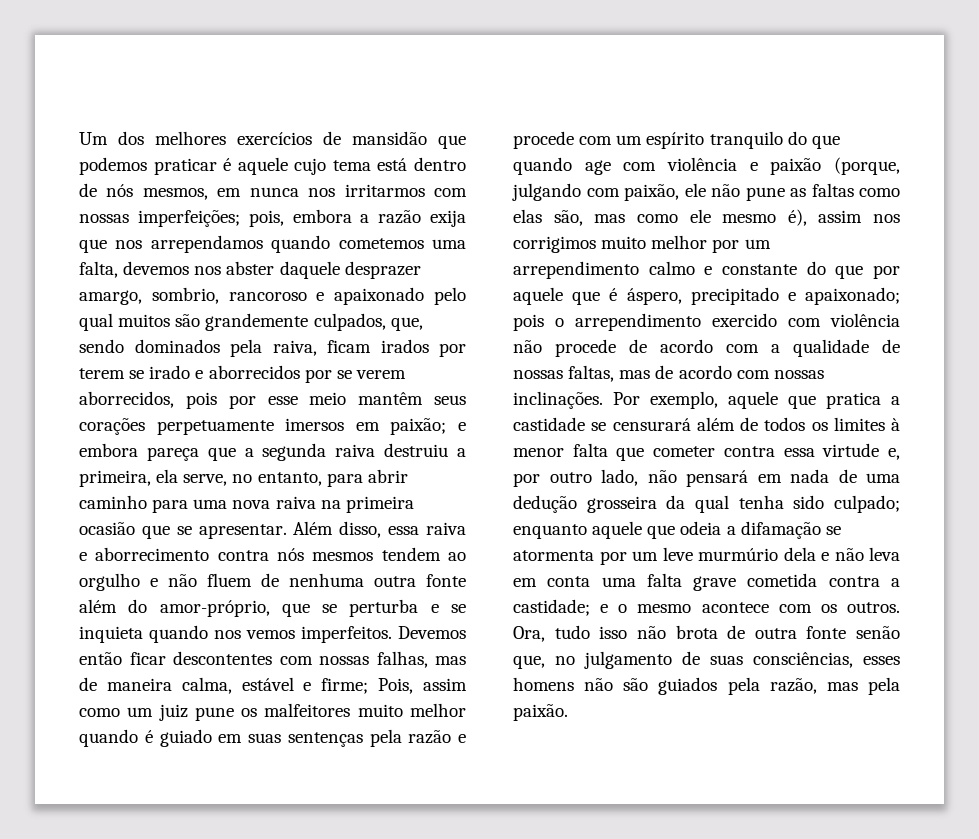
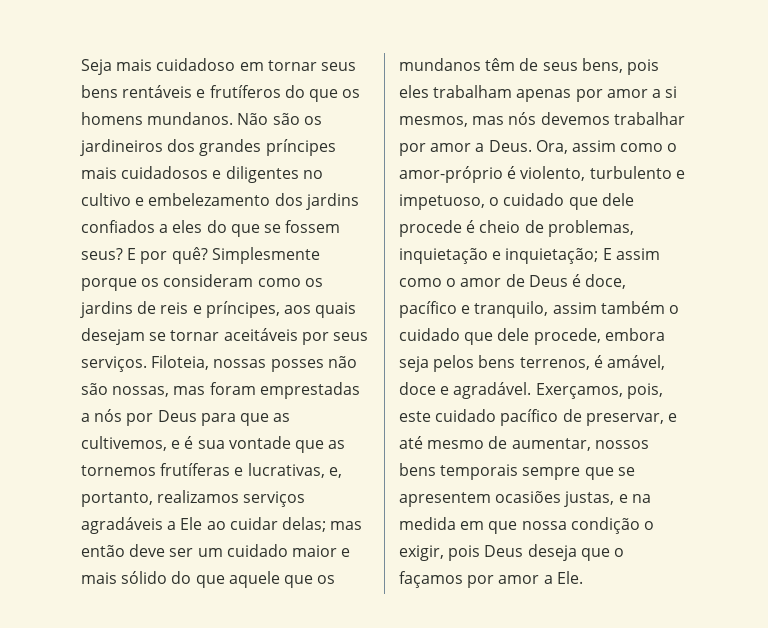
[79,131,466,149] [79,157,466,175] [79,183,467,200] [79,209,466,227] [79,235,466,253] [79,261,421,279] [79,287,467,305] [79,313,423,331] [79,339,466,357] [79,365,406,383] [79,391,466,409] [79,418,467,435] [79,443,466,461] [79,469,408,487] [79,495,414,513] [79,521,466,539] [79,547,466,561] [79,573,466,591] [79,599,466,617] [79,625,466,643] [79,651,466,668] [79,677,467,694] [79,703,466,721] [79,729,466,747] [513,131,840,149] [513,157,900,175] [512,183,900,201] [513,209,900,226] [513,235,771,253] [513,261,900,279] [513,287,900,305] [513,313,900,331] [513,339,900,357] [513,365,824,382] [513,391,900,409] [513,417,900,431] [513,443,900,461] [513,469,900,487] [513,495,901,513] [513,521,841,539] [513,547,900,565] [513,573,900,591] [513,599,900,616] [513,625,900,642] [513,651,900,669] [513,677,900,695] [513,704,568,721] Um dos melhores exercícios de mansidão que podemos praticar é aquele cujo tema está dentro de nós mesmos, em nunca nos irritarmos com nossas imperfeições; pois, embora a razão exija que nos arrependamos quando cometemos uma falta, devemos nos abster daquele desprazer amargo, sombrio, rancoroso e apaixonado pelo qual muitos são grandemente culpados, que, sendo dominados pela raiva, ficam irados por terem se irado e aborrecidos por se verem aborrecidos, pois por esse meio mantêm seus corações perpetuamente imersos em paixão; e embora pareça que a segunda raiva destruiu a primeira, ela serve, no entanto, para abrir caminho para uma nova raiva na primeira ocasião que se apresentar. Além disso, essa raiva e aborrecimento contra nós mesmos tendem ao orgulho e não fluem de nenhuma outra fonte além do amor-próprio, que se perturba e se inquieta quando nos vemos imperfeitos. Devemos então ficar descontentes com nossas falhas, mas de maneira calma, estável e firme; Pois, assim como um juiz pune os malfeitores muito melhor quando é guiado em suas sentenças pela razão e procede com um espírito tranquilo do que quando age com violência e paixão (porque, julgando com paixão, ele não pune as faltas como elas são, mas como ele mesmo é), assim nos corrigimos muito melhor por um arrependimento calmo e constante do que por aquele que é áspero, precipitado e apaixonado; pois o arrependimento exercido com violência não procede de acordo com a qualidade de nossas faltas, mas de acordo com nossas inclinações. Por exemplo, aquele que pratica a castidade se censurará além de todos os limites à menor falta que cometer contra essa virtude e, por outro lado, não pensará em nada de uma dedução grosseira da qual tenha sido culpado; enquanto aquele que odeia a difamação se atormenta por um leve murmúrio dela e não leva em conta uma falta grave cometida contra a castidade; e o mesmo acontece com os outros. Ora, tudo isso não brota de outra fonte senão que, no julgamento de suas consciências, esses homens não são guiados pela razão, mas pela paixão. -> [81,58,356,75] [81,85,361,102] [81,112,322,125] [80,139,336,156] [81,166,323,183] [81,193,359,210] [81,220,341,237] [81,247,320,264] [81,274,323,291] [80,301,357,318] [81,328,368,345] [81,355,357,372] [81,382,360,399] [81,409,291,426] [81,436,346,453] [81,463,342,478] [81,490,306,507] [81,517,363,534] [81,544,351,557] [81,571,336,588] [399,58,659,75] [399,85,678,102] [399,112,685,127] [399,140,678,156] [399,166,685,183] [399,193,634,210] [399,220,634,237] [399,248,660,264] [399,274,627,289] [399,301,679,318] [399,328,665,345] [399,355,665,372] [399,382,663,399] [399,409,677,426] [399,436,649,451] [399,463,635,480] [399,491,651,507] [399,517,654,534] [399,544,624,561] [399,571,583,588] Seja mais cuidadoso em tornar seus bens rentáveis e frutíferos do que os homens mundanos. Não são os jardineiros dos grandes príncipes mais cuidadosos e diligentes no cultivo e embelezamento dos jardins confiados a eles do que se fossem seus? E por quê? Simplesmente porque os consideram como os jardins de reis e príncipes, aos quais desejam se tornar aceitáveis por seus serviços. Filoteia, nossas posses não são nossas, mas foram emprestadas a nós por Deus para que as cultivemos, e é sua vontade que as tornemos frutíferas e lucrativas, e, portanto, realizamos serviços agradáveis a Ele ao cuidar delas; mas então deve ser um cuidado maior e mais sólido do que aquele que os mundanos têm de seus bens, pois eles trabalham apenas por amor a si mesmos, mas nós devemos trabalhar por amor a Deus. Ora, assim como o amor-próprio é violento, turbulento e impetuoso, o cuidado que dele procede é cheio de problemas, inquietação e inquietação; E assim como o amor de Deus é doce, pacífico e tranquilo, assim também o cuidado que dele procede, embora seja pelos bens terrenos, é amável, doce e agradável. Exerçamos, pois, este cuidado pacífico de preservar, e até mesmo de aumentar, nossos bens temporais sempre que se apresentem ocasiões justas, e na medida em que nossa condição o exigir, pois Deus deseja que o façamos por amor a Ele.

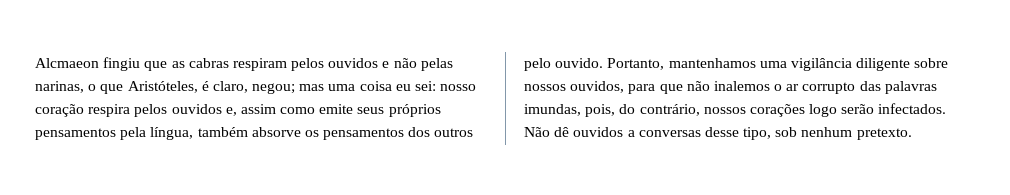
[81,58,356,75] [81,85,361,102] [81,112,322,125] [80,139,336,156] [81,166,323,183] [81,193,359,210] [81,220,341,237] [81,247,320,264] [81,274,323,291] [80,301,357,318] [81,328,368,345] [81,355,357,372] [81,382,360,399] [81,409,291,426] [81,436,346,453] [81,463,342,478] [81,490,306,507] [81,517,363,534] [81,544,351,557] [81,571,336,588] [399,58,659,75] [399,85,678,102] [399,112,685,127] [399,140,678,156] [399,166,685,183] [399,193,634,210] [399,220,634,237] [399,248,660,264] [399,274,627,289] [399,301,679,318] [399,328,665,345] [399,355,665,372] [399,382,663,399] [399,409,677,426] [399,436,649,451] [399,463,635,480] [399,491,651,507] [399,517,654,534] [399,544,624,561] [399,571,583,588] Seja mais cuidadoso em tornar seus bens rentáveis e frutíferos do que os homens mundanos. Não são os jardineiros dos grandes príncipes mais cuidadosos e diligentes no cultivo e embelezamento dos jardins confiados a eles do que se fossem seus? E por quê? Simplesmente porque os consideram como os jardins de reis e príncipes, aos quais desejam se tornar aceitáveis por seus serviços. Filoteia, nossas posses não são nossas, mas foram emprestadas a nós por Deus para que as cultivemos, e é sua vontade que as tornemos frutíferas e lucrativas, e, portanto, realizamos serviços agradáveis a Ele ao cuidar delas; mas então deve ser um cuidado maior e mais sólido do que aquele que os mundanos têm de seus bens, pois eles trabalham apenas por amor a si mesmos, mas nós devemos trabalhar por amor a Deus. Ora, assim como o amor-próprio é violento, turbulento e impetuoso, o cuidado que dele procede é cheio de problemas, inquietação e inquietação; E assim como o amor de Deus é doce, pacífico e tranquilo, assim também o cuidado que dele procede, embora seja pelos bens terrenos, é amável, doce e agradável. Exerçamos, pois, este cuidado pacífico de preservar, e até mesmo de aumentar, nossos bens temporais sempre que se apresentem ocasiões justas, e na medida em que nossa condição o exigir, pois Deus deseja que o façamos por amor a Ele. -> [35,57,453,71] [35,81,477,94] [35,104,441,117] [35,127,474,140] [524,58,949,71] [524,81,937,94] [524,103,947,117] [524,127,912,140] Alcmaeon fingiu que as cabras respiram pelos ouvidos e não pelas narinas, o que Aristóteles, é claro, negou; mas uma coisa eu sei: nosso coração respira pelos ouvidos e, assim como emite seus próprios pensamentos pela língua, também absorve os pensamentos dos outros pelo ouvido. Portanto, mantenhamos uma vigilância diligente sobre nossos ouvidos, para que não inalemos o ar corrupto das palavras imundas, pois, do contrário, nossos corações logo serão infectados. Não dê ouvidos a conversas desse tipo, sob nenhum pretexto.

